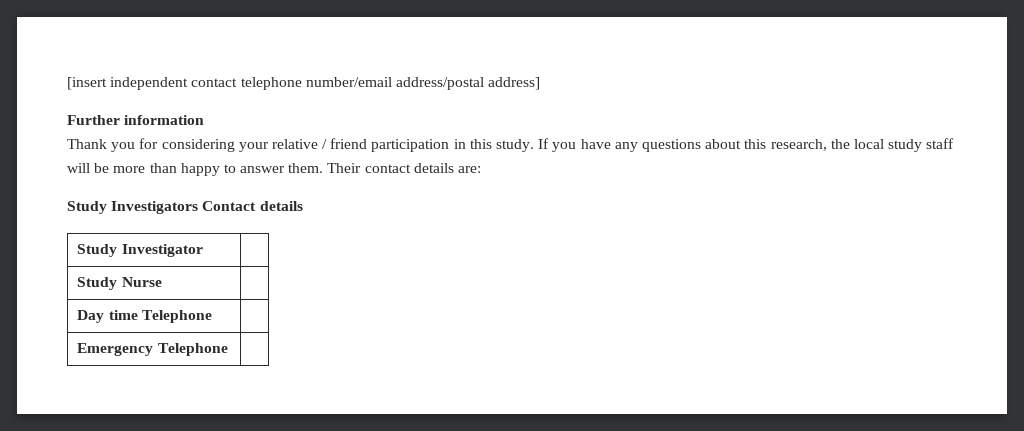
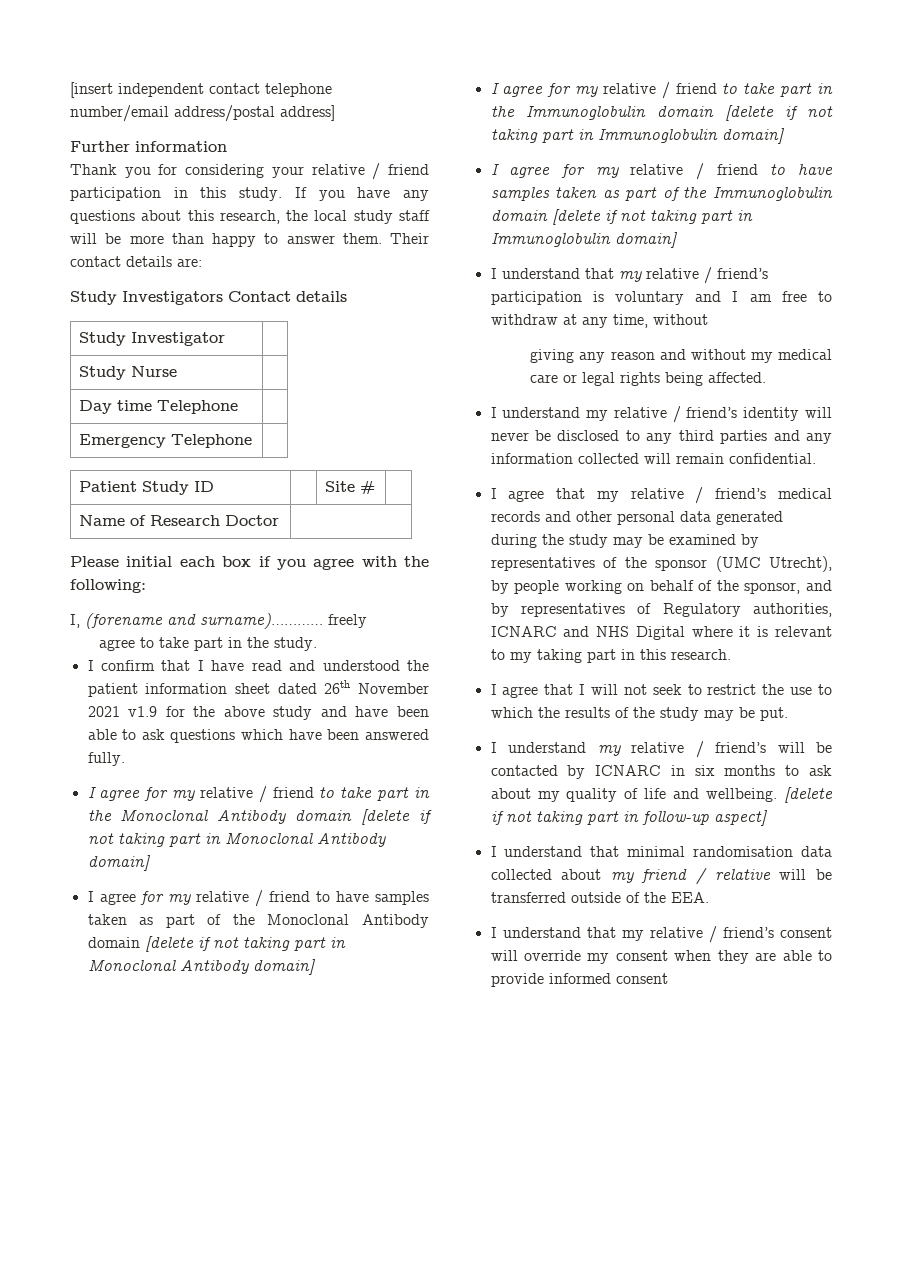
(228, 349) none -> [78,481,214,495] [324,480,375,495] [78,515,279,526] [70,556,429,570] [70,579,146,593] [70,613,367,629] [98,637,317,651] [87,660,430,671] [87,680,429,697] [87,706,430,720] [87,729,429,743] [87,752,125,766] [87,786,430,803] [87,809,432,825] [87,832,386,847] [87,855,151,871] [87,890,429,907] [87,914,429,928] [87,936,346,952] [87,959,316,975] [490,82,833,99] [490,105,833,121] [490,128,785,144] [490,163,833,180] [490,187,833,201] [490,209,753,225] [490,232,678,248] [490,267,768,284] [490,291,832,305] [490,314,708,328] [530,349,832,363] [530,372,767,386] [490,406,832,423] [490,430,832,444] [490,453,816,464] [490,487,832,504] [490,511,783,525] [490,534,759,548] [490,556,832,572] [490,580,832,594] [490,603,832,617] [490,626,832,640] [490,649,731,663] [490,684,832,698] [490,707,788,721] [490,741,832,758] [490,765,832,779] [490,787,833,803] [490,810,768,826] [490,846,832,857] [490,868,832,885] [490,892,709,903] [490,926,832,943] [490,950,832,964] [490,973,668,987] // Patient Study ID | | Site # | // Name of Research Doctor | // Please initial each box if you agree with the following: // I, (forename and surname)………… freely // agree to take part in the study. // I confirm that I have read and understood the patient information sheet dated 26th November 2021 v1.9 for the above study and have been able to ask questions which have been answered fully. // I agree for my relative / friend to take part in the Monoclonal Antibody domain [delete if not taking part in Monoclonal Antibody domain] // I agree for my relative / friend to have samples taken as part of the Monoclonal Antibody domain [delete if not taking part in Monoclonal Antibody domain] // I agree for my relative / friend to take part in the Immunoglobulin domain [delete if not taking part in Immunoglobulin domain] // I agree for my relative / friend to have samples taken as part of the Immunoglobulin domain [delete if not taking part in Immunoglobulin domain] // I understand that my relative / friend’s participation is voluntary and I am free to withdraw at any time, without // giving any reason and without my medical care or legal rights being affected. // I understand my relative / friend’s identity will never be disclosed to any third parties and any information collected will remain confidential. // I agree that my relative / friend’s medical records and other personal data generated during the study may be examined by representatives of the sponsor (UMC Utrecht), by people working on behalf of the sponsor, and by representatives of Regulatory authorities, ICNARC and NHS Digital where it is relevant to my taking part in this research. // I agree that I will not seek to restrict the use to which the results of the study may be put. // I understand my relative / friend’s will be contacted by ICNARC in six months to ask about my quality of life and wellbeing. [delete if not taking part in follow-up aspect] // I understand that minimal randomisation data collected about my friend / relative will be transferred outside of the EEA. // I understand that my relative / friend’s consent will override my consent when they are able to provide informed consent

